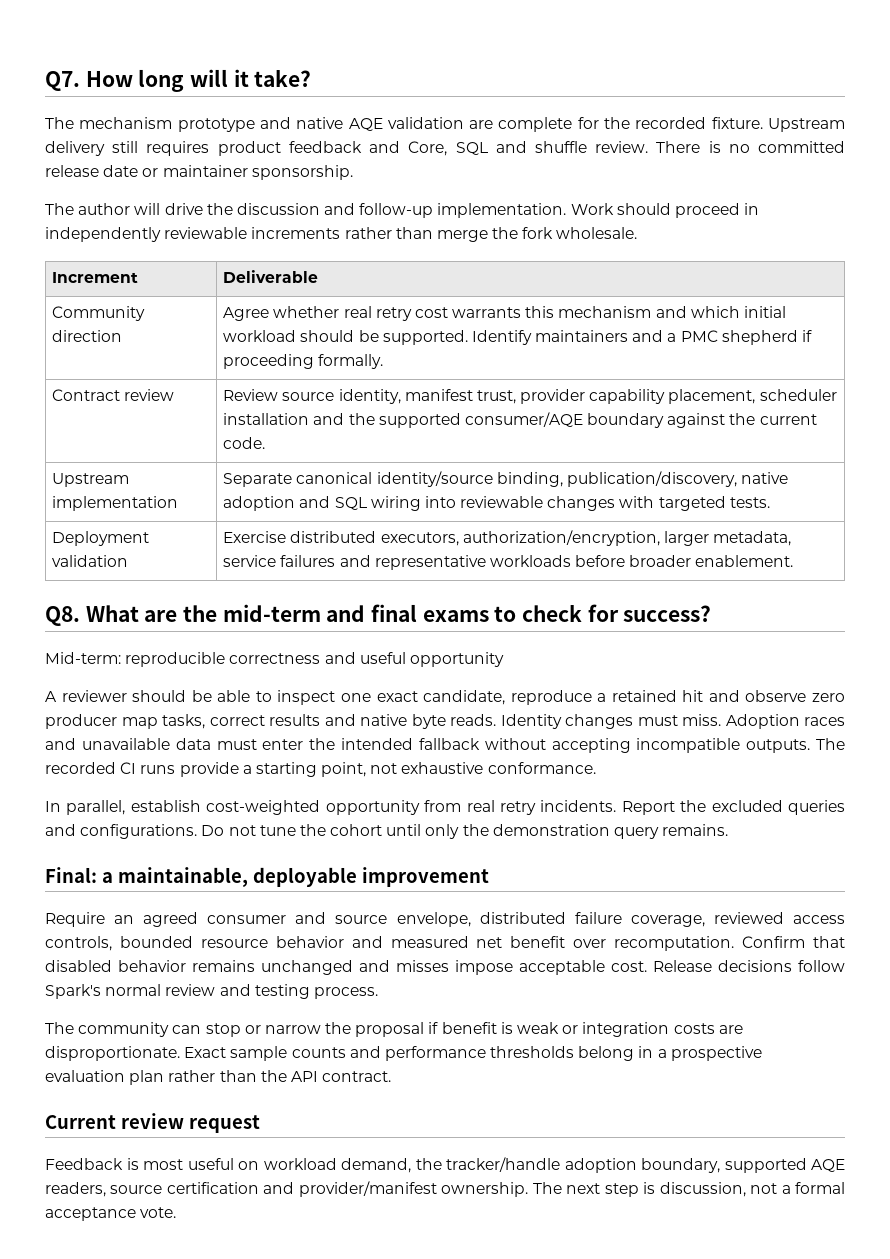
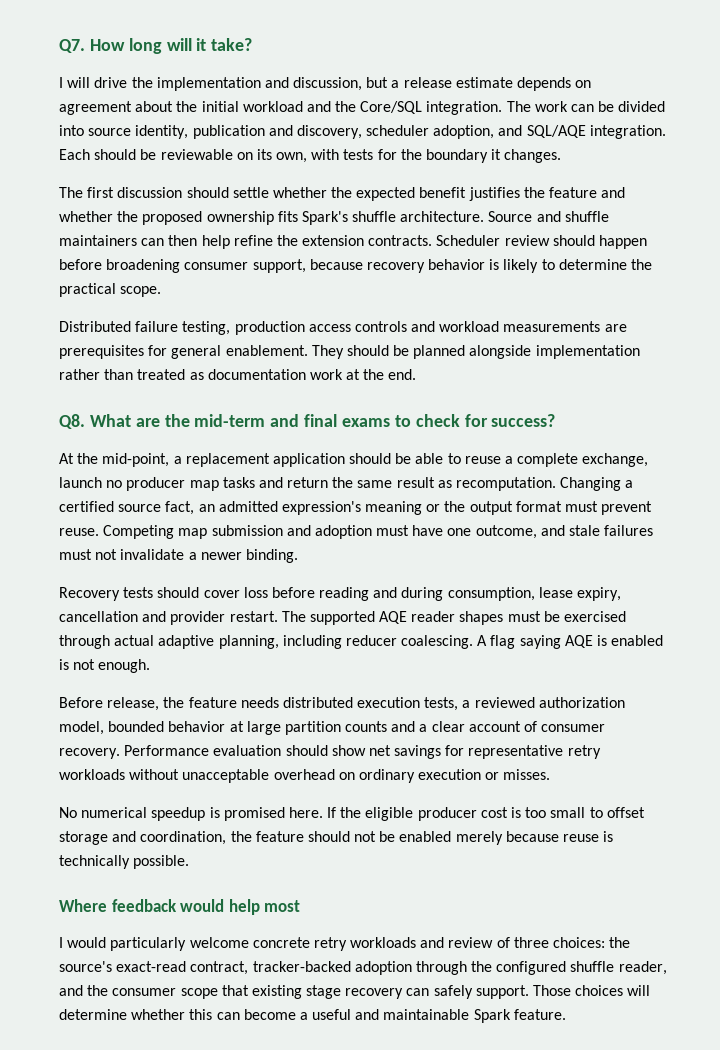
[45,117,845,132] [45,141,845,156] [45,165,353,180] [45,203,760,218] [45,227,638,242] [52,272,139,283] [223,270,319,283] [52,306,146,321] [52,330,123,342] [223,306,786,321] [223,330,812,345] [223,354,384,369] [52,389,175,401] [223,389,837,404] [223,412,817,428] [223,437,266,449] [52,473,130,487] [52,496,179,511] [223,471,789,487] [223,496,770,511] [52,531,150,546] [52,555,129,567] [223,530,792,546] [223,555,794,570] The mechanism prototype and native AQE validation are complete for the recorded fixture. Upstream delivery still requires product feedback and Core, SQL and shuffle review. There is no committed release date or maintainer sponsorship. // The author will drive the discussion and follow-up implementation. Work should proceed in independently reviewable increments rather than merge the fork wholesale. // Increment | Deliverable // Community direction | Agree whether real retry cost warrants this mechanism and which initial workload should be supported. Identify maintainers and a PMC shepherd if proceeding formally. // Contract review | Review source identity, manifest trust, provider capability placement, scheduler installation and the supported consumer/AQE boundary against the current code. // Upstream implementation | Separate canonical identity/source binding, publication/discovery, native adoption and SQL wiring into reviewable changes with targeted tests. // Deployment validation | Exercise distributed executors, authorization/encryption, larger metadata, service failures and representative workloads before broader enablement. -> [59,77,592,91] [59,101,666,115] [59,125,666,139] [59,149,562,163] [59,187,626,201] [59,211,609,225] [59,235,648,249] [59,259,653,273] [59,283,162,297] [59,321,627,335] [59,345,640,359] [59,369,417,380] I will drive the implementation and discussion, but a release estimate depends on agreement about the initial workload and the Core/SQL integration. The work can be divided into source identity, publication and discovery, scheduler adoption, and SQL/AQE integration. Each should be reviewable on its own, with tests for the boundary it changes. // The first discussion should settle whether the expected benefit justifies the feature and whether the proposed ownership fits Spark's shuffle architecture. Source and shuffle maintainers can then help refine the extension contracts. Scheduler review should happen before broadening consumer support, because recovery behavior is likely to determine the practical scope. // Distributed failure testing, production access controls and workload measurements are prerequisites for general enablement. They should be planned alongside implementation rather than treated as documentation work at the end.
[45,652,504,667] [45,690,845,705] [45,714,845,729] [45,738,846,753] [45,762,596,777] [45,800,845,815] [45,824,729,839] [45,867,489,887] [45,912,845,927] [45,936,845,951] [45,960,845,975] [45,984,378,999] [45,1022,743,1037] [45,1046,762,1061] [45,1070,392,1085] [45,1113,260,1133] [45,1157,845,1173] [45,1181,845,1197] [45,1207,177,1221] Mid-term: reproducible correctness and useful opportunity // A reviewer should be able to inspect one exact candidate, reproduce a retained hit and observe zero producer map tasks, correct results and native byte reads. Identity changes must miss. Adoption races and unavailable data must enter the intended fallback without accepting incompatible outputs. The recorded CI runs provide a starting point, not exhaustive conformance. // In parallel, establish cost-weighted opportunity from real retry incidents. Report the excluded queries and configurations. Do not tune the cohort until only the demonstration query remains. // Final: a maintainable, deployable improvement // Require an agreed consumer and source envelope, distributed failure coverage, reviewed access controls, bounded resource behavior and measured net benefit over recomputation. Confirm that disabled behavior remains unchanged and misses impose acceptable cost. Release decisions follow Spark's normal review and testing process. // The community can stop or narrow the proposal if benefit is weak or integration costs are disproportionate. Exact sample counts and performance thresholds belong in a prospective evaluation plan rather than the API contract. // Current review request // Feedback is most useful on workload demand, the tracker/handle adoption boundary, supported AQE readers, source certification and provider/manifest ownership. The next step is discussion, not a formal acceptance vote. -> [59,453,649,467] [59,477,634,491] [59,501,653,515] [59,525,654,539] [59,549,298,563] [59,587,622,601] [59,611,627,625] [59,635,664,649] [59,659,151,673] [59,697,625,711] [59,721,606,735] [59,745,601,759] [59,769,551,783] [59,807,645,821] [59,831,614,845] [59,855,190,869] [59,899,301,915] [59,937,631,951] [59,961,667,975] [59,985,651,999] [59,1009,566,1023] At the mid-point, a replacement application should be able to reuse a complete exchange, launch no producer map tasks and return the same result as recomputation. Changing a certified source fact, an admitted expression's meaning or the output format must prevent reuse. Competing map submission and adoption must have one outcome, and stale failures must not invalidate a newer binding. // Recovery tests should cover loss before reading and during consumption, lease expiry, cancellation and provider restart. The supported AQE reader shapes must be exercised through actual adaptive planning, including reducer coalescing. A flag saying AQE is enabled is not enough. // Before release, the feature needs distributed execution tests, a reviewed authorization model, bounded behavior at large partition counts and a clear account of consumer recovery. Performance evaluation should show net savings for representative retry workloads without unacceptable overhead on ordinary execution or misses. // No numerical speedup is promised here. If the eligible producer cost is too small to offset storage and coordination, the feature should not be enabled merely because reuse is technically possible. // Where feedback would help most // I would particularly welcome concrete retry workloads and review of three choices: the source's exact-read contract, tracker-backed adoption through the configured shuffle reader, and the consumer scope that existing stage recovery can safely support. Those choices will determine whether this can become a useful and maintainable Spark feature.

